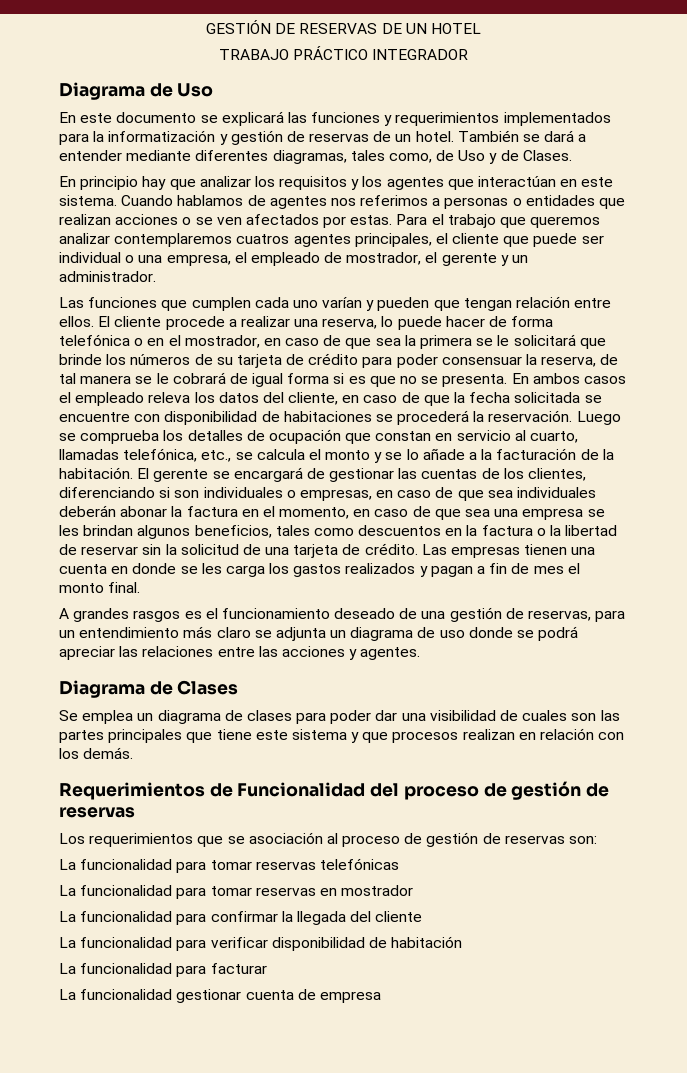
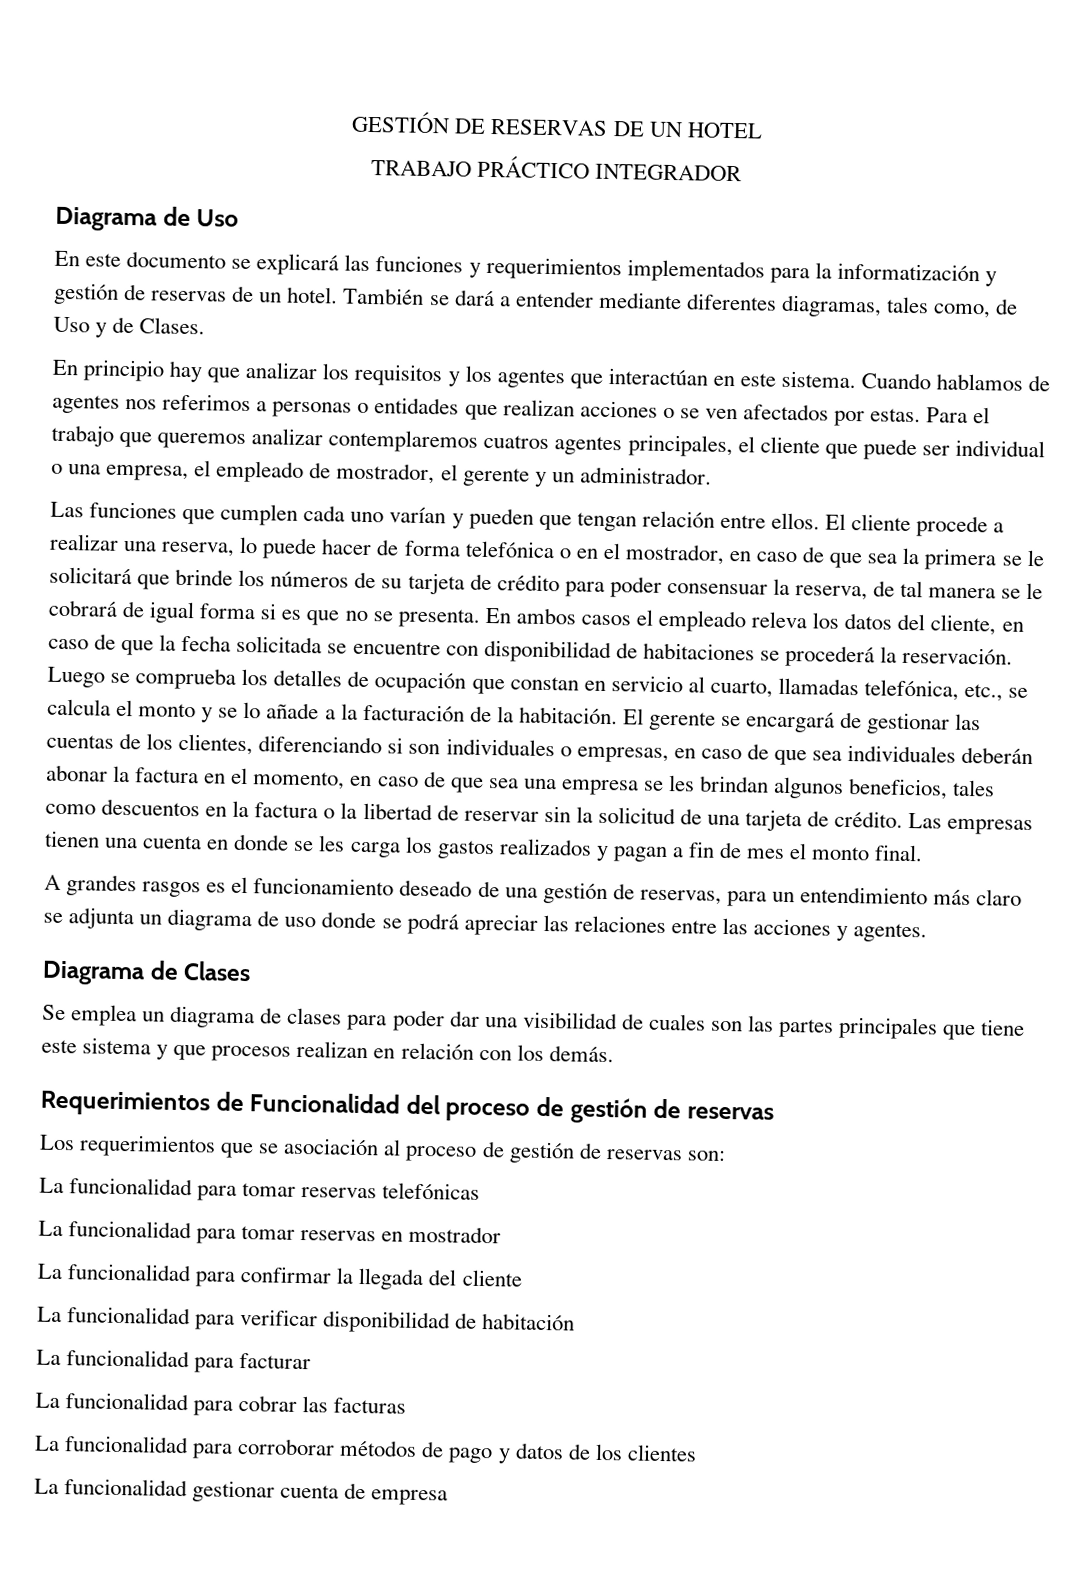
(267, 968) none -> [35,1392,407,1416] [34,1435,697,1464] // La funcionalidad para cobrar las facturas // La funcionalidad para corroborar métodos de pago y datos de los clientes

